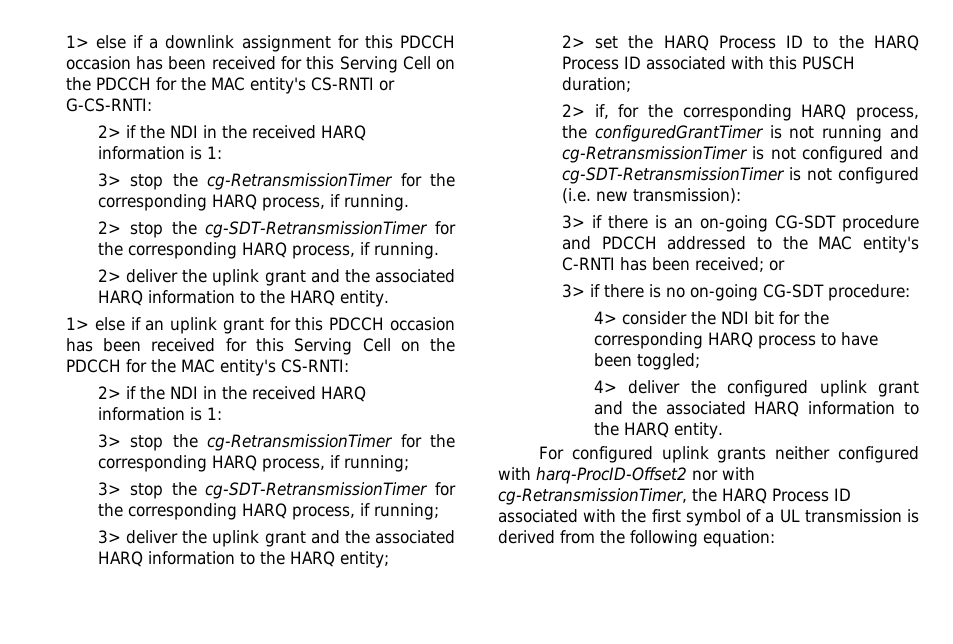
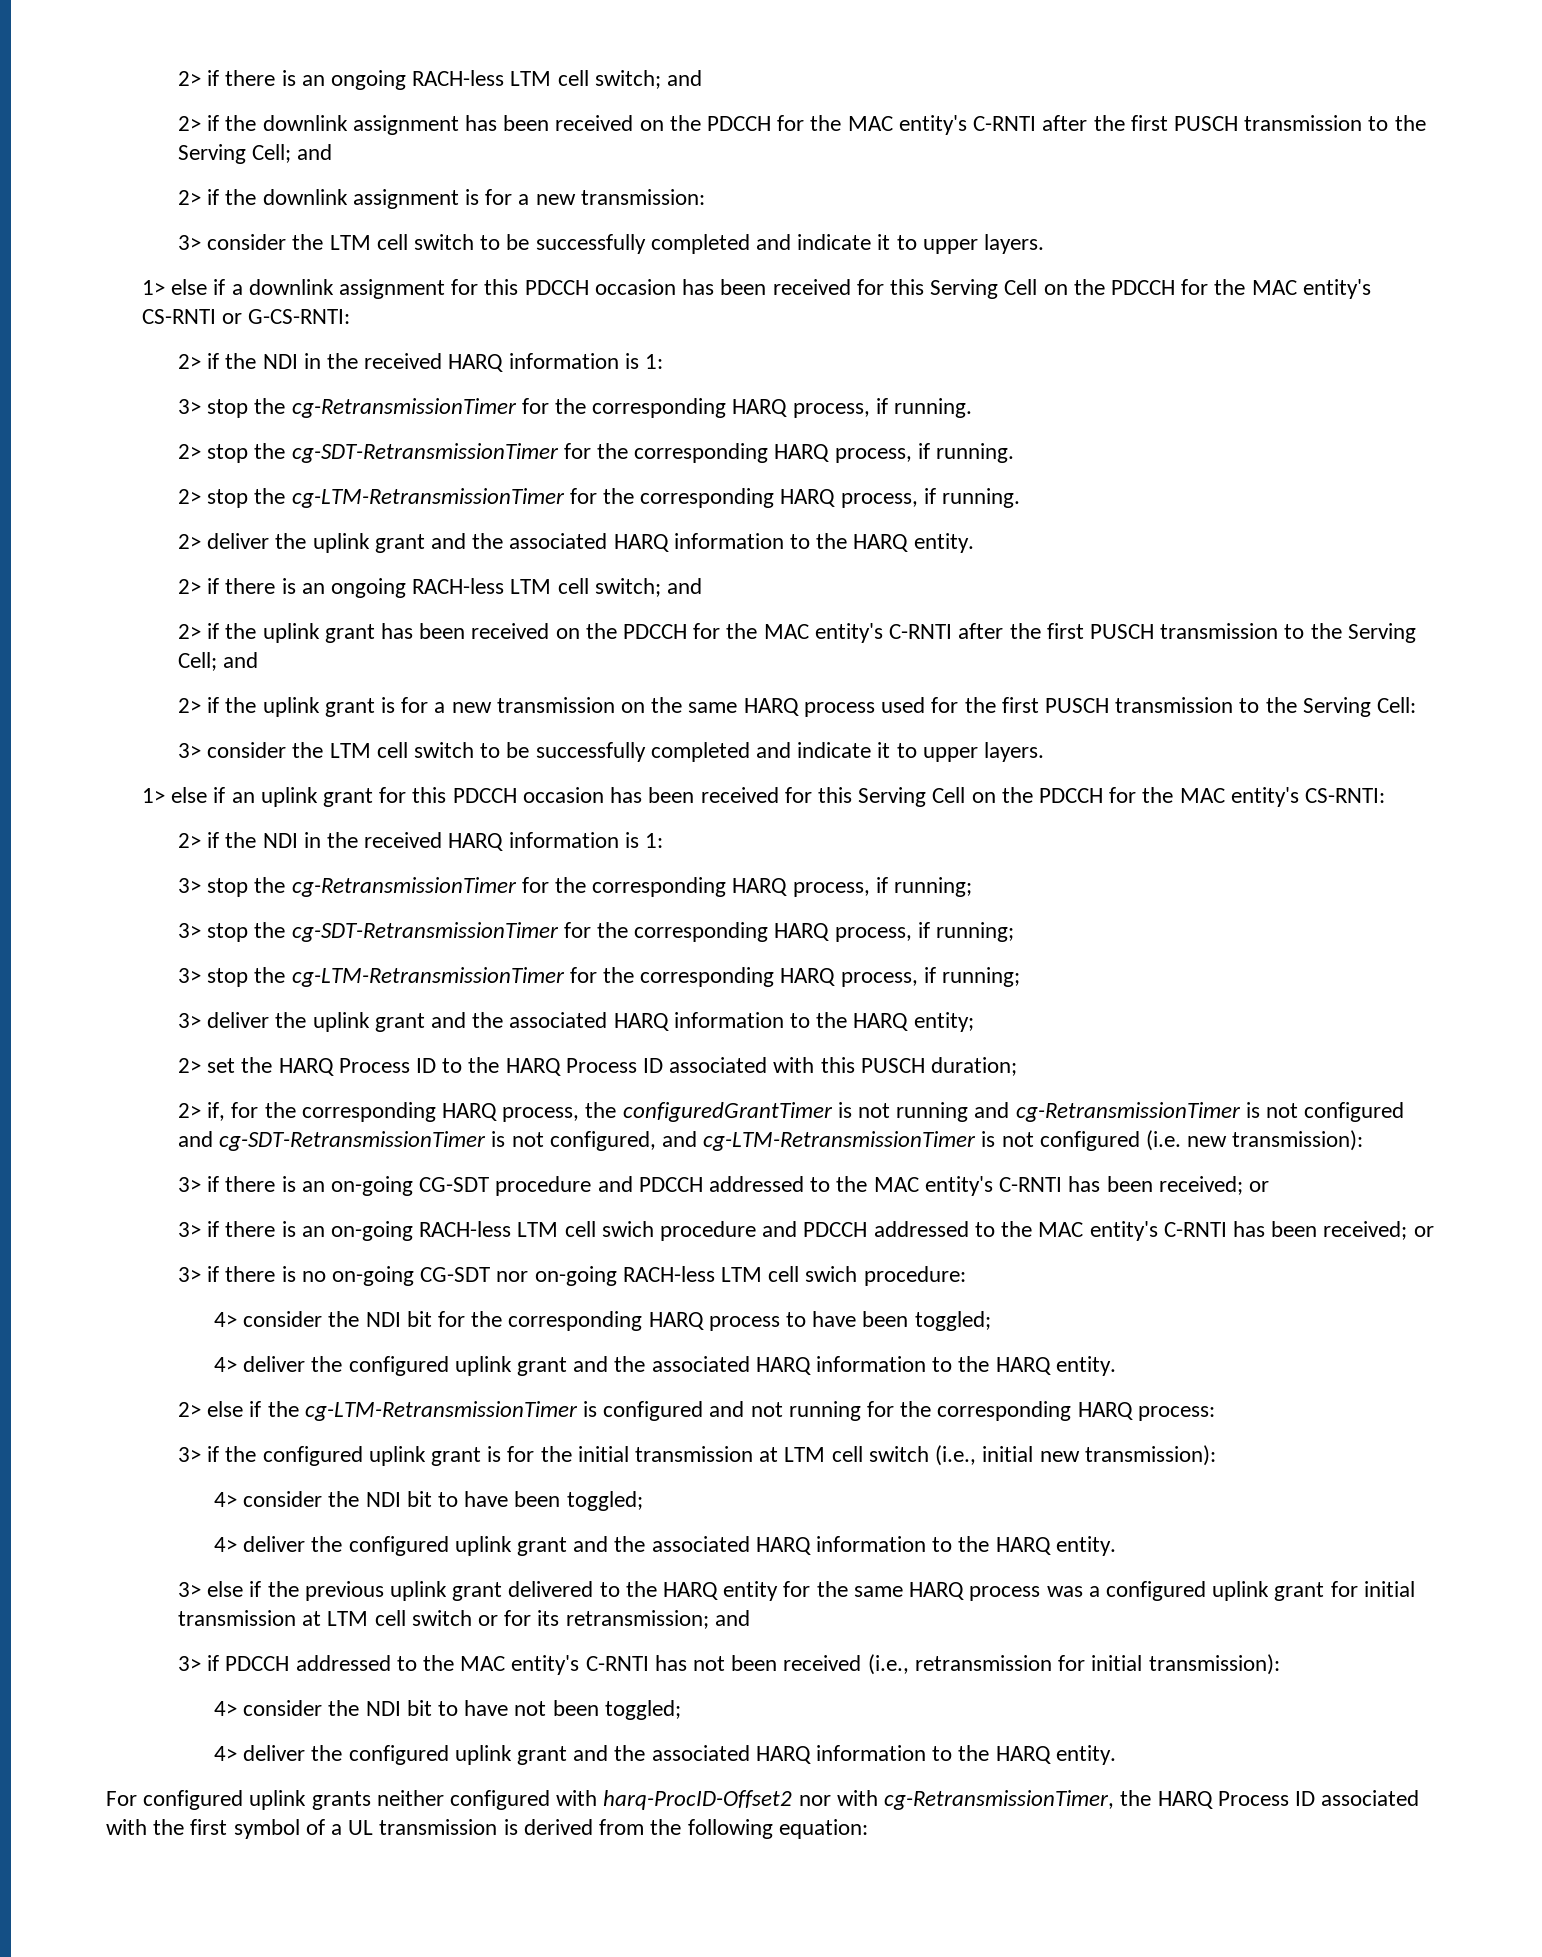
(65, 41) none -> [177,70,703,90] [177,115,1426,135] [177,144,333,164] [177,189,705,209] [177,234,1045,254] 2> if there is an ongoing RACH-less LTM cell switch; and // 2> if the downlink assignment has been received on the PDCCH for the MAC entity's C-RNTI after the first PUSCH transmission to the Serving Cell; and // 2> if the downlink assignment is for a new transmission: // 3> consider the LTM cell switch to be successfully completed and indicate it to upper layers. //
(439, 250) none -> [177,488,1021,508] // 2> stop the cg-LTM-RetransmissionTimer for the corresponding HARQ process, if running.
(389, 298) none -> [177,578,703,598] [177,623,1416,643] [177,652,259,671] [177,697,1417,717] [177,742,1045,762] // 2> if there is an ongoing RACH-less LTM cell switch; and // 2> if the uplink grant has been received on the PDCCH for the MAC entity's C-RNTI after the first PUSCH transmission to the Serving Cell; and // 2> if the uplink grant is for a new transmission on the same HARQ process used for the first PUSCH transmission to the Serving Cell: // 3> consider the LTM cell switch to be successfully completed and indicate it to upper layers.
(439, 511) none -> [177,967,1021,987] // 3> stop the cg-LTM-RetransmissionTimer for the corresponding HARQ process, if running;
(832, 174) none -> [549,1131,1034,1151] configured, and cg-LTM-RetransmissionTimer is not
(785, 265) none -> [177,1221,1434,1241] // 3> if there is an on-going RACH-less LTM cell swich procedure and PDCCH addressed to the MAC entity's C-RNTI has been received; or
(824, 291) none -> [496,1266,858,1286] nor on-going RACH-less LTM cell swich
(723, 430) none -> [177,1401,1215,1421] [177,1445,1216,1466] [213,1491,643,1511] [213,1536,1116,1556] [177,1581,1415,1601] [177,1610,750,1629] [177,1654,1280,1675] [213,1700,681,1720] [213,1745,1116,1765] // 2> else if the cg-LTM-RetransmissionTimer is configured and not running for the corresponding HARQ process: // 3> if the configured uplink grant is for the initial transmission at LTM cell switch (i.e., initial new transmission): // 4> consider the NDI bit to have been toggled; // 4> deliver the configured uplink grant and the associated HARQ information to the HARQ entity. // 3> else if the previous uplink grant delivered to the HARQ entity for the same HARQ process was a configured uplink grant for initial transmission at LTM cell switch or for its retransmission; and // 3> if PDCCH addressed to the MAC entity's C-RNTI has not been received (i.e., retransmission for initial transmission): // 4> consider the NDI bit to have not been toggled; // 4> deliver the configured uplink grant and the associated HARQ information to the HARQ entity.

